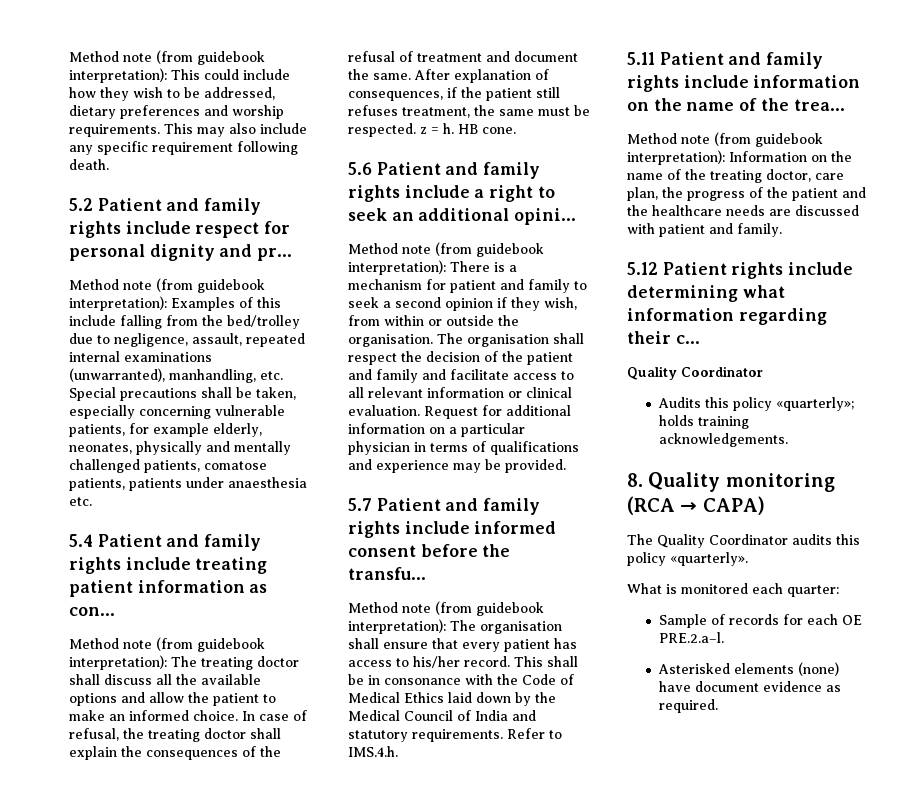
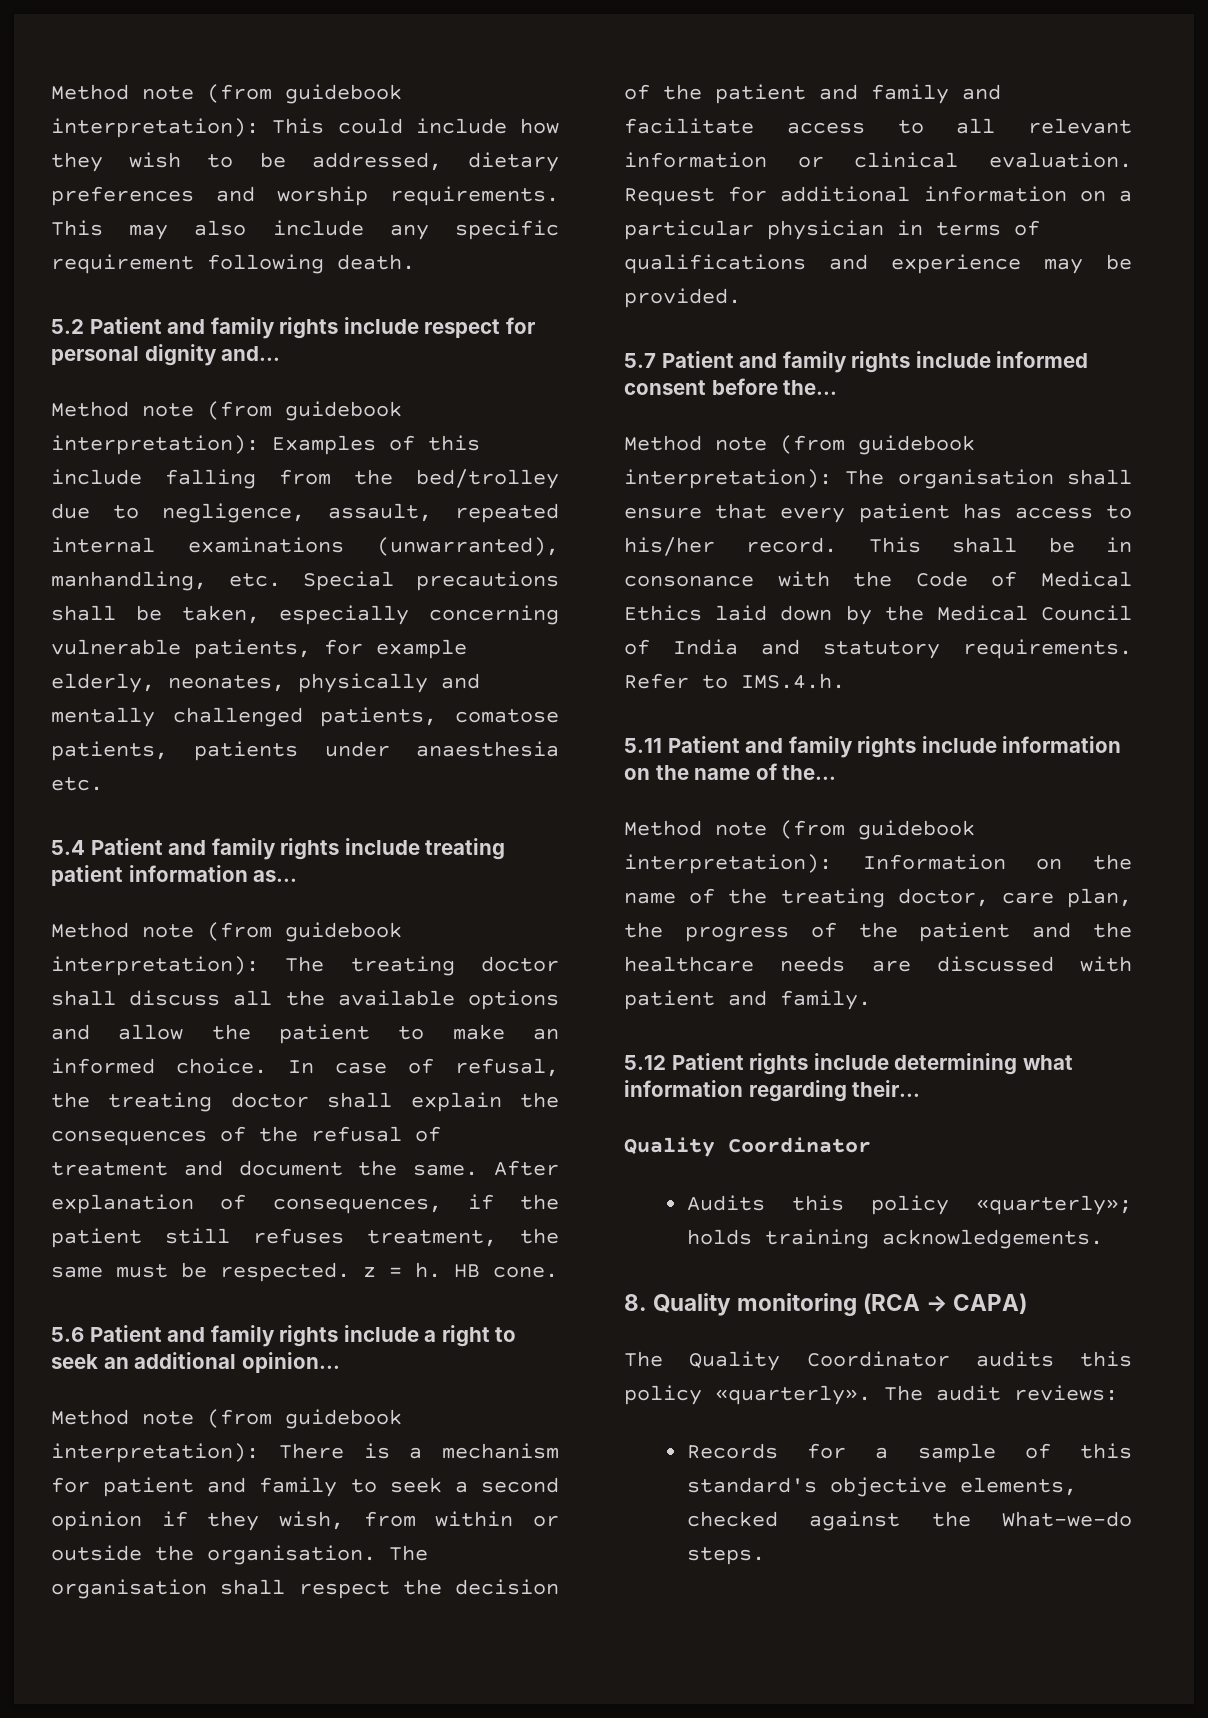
[219,244,293,261] and pr... -> [221,346,281,361] and...
[249,584,268,593] [69,607,115,616] as con... -> [253,870,298,882] as...
[514,208,577,225] opini... -> [241,1352,340,1373] opinion...
[482,544,511,557] [348,567,426,580] the transfu... -> [783,380,838,395] the...
[760,98,845,111] the trea... -> [782,765,837,780] the...
[627,331,700,344] their c... -> [852,1080,921,1097] their...
[627,583,839,597] [659,614,863,628] [659,632,725,643] [658,662,840,676] [659,681,842,692] [659,699,719,713] // What is monitored each quarter: // Sample of records for each OE PRE.2.a–l. // Asterisked elements (none) have document evidence as required. -> [884,1385,1118,1401] [687,1443,1132,1463] [687,1477,1078,1497] [687,1511,1132,1531] [687,1547,766,1565] The audit reviews: // Records for a sample of this standard's objective elements, checked against the What-we-do steps.

